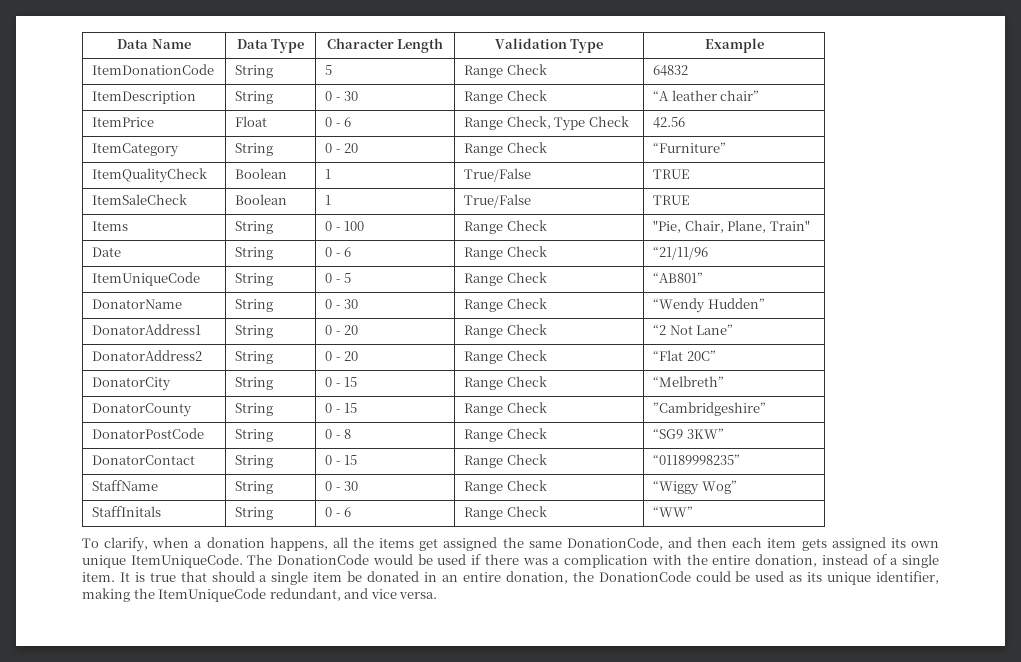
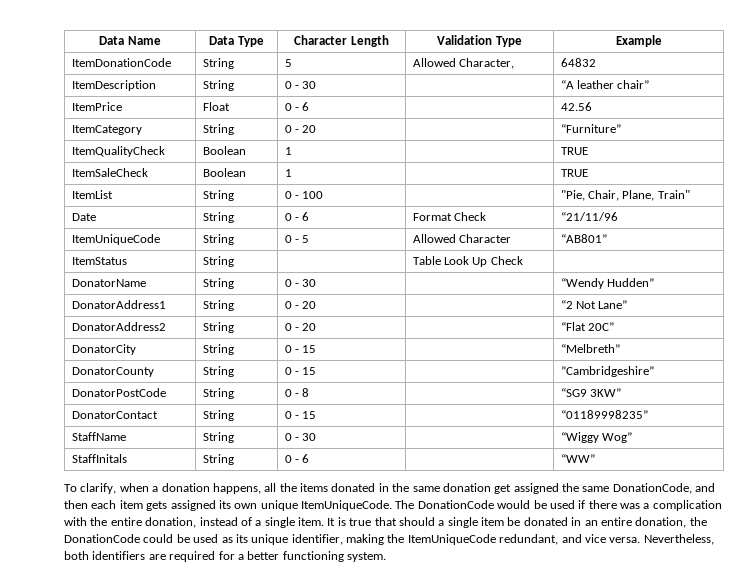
[464,64,547,78] Range Check -> [412,58,515,69] Allowed Character,
[464,90,547,104] Range Check -> (317, 85) none
[464,116,629,131] Range Check, Type Check -> (310, 106) none
[464,142,547,156] Range Check -> (317, 129) none
[464,168,532,182] True/False -> (292, 151) none
[464,194,532,208] [653,195,690,205] [92,221,129,231] True/False | TRUE // Items -> [560,169,588,177] [71,190,113,199] | TRUE // ItemList
[464,220,547,234] Range Check -> (324, 195) none
[464,247,504,260] Range -> [412,213,452,221] Format
[464,272,547,286] [653,272,704,283] Range Check | “AB801” -> [412,234,512,243] [560,234,607,243] [71,257,127,265] [202,256,234,267] [412,256,523,267] Allowed Character | “AB801” // ItemStatus | String | | Table Look Up Check |
[464,298,547,312] Range Check -> (317, 283) none
[464,324,547,338] Range Check -> (317, 305) none
[464,350,547,364] Range Check -> (317, 327) none
[464,376,547,390] Range Check -> (317, 349) none
[464,402,547,416] Range Check -> (317, 371) none
[464,428,547,442] Range Check -> (310, 392) none
[464,454,547,468] Range Check -> (317, 415) none
[464,480,547,494] Range Check -> (317, 437) none
[464,506,547,520] Range Check -> (310, 458) none
(415, 543) none -> [331,483,491,492] donated in the same donation
(438, 595) none -> [643,534,714,545] [64,551,386,562] Nevertheless, both identifiers are required for a better functioning system.

